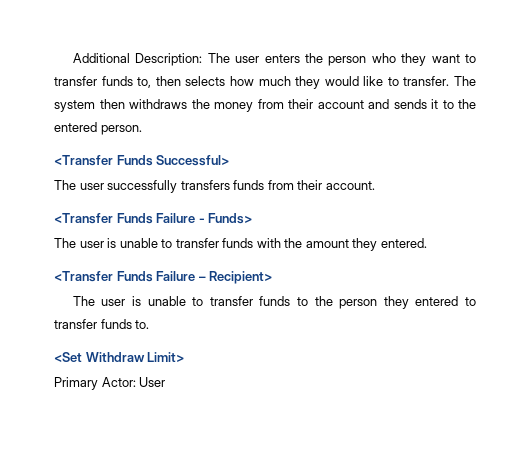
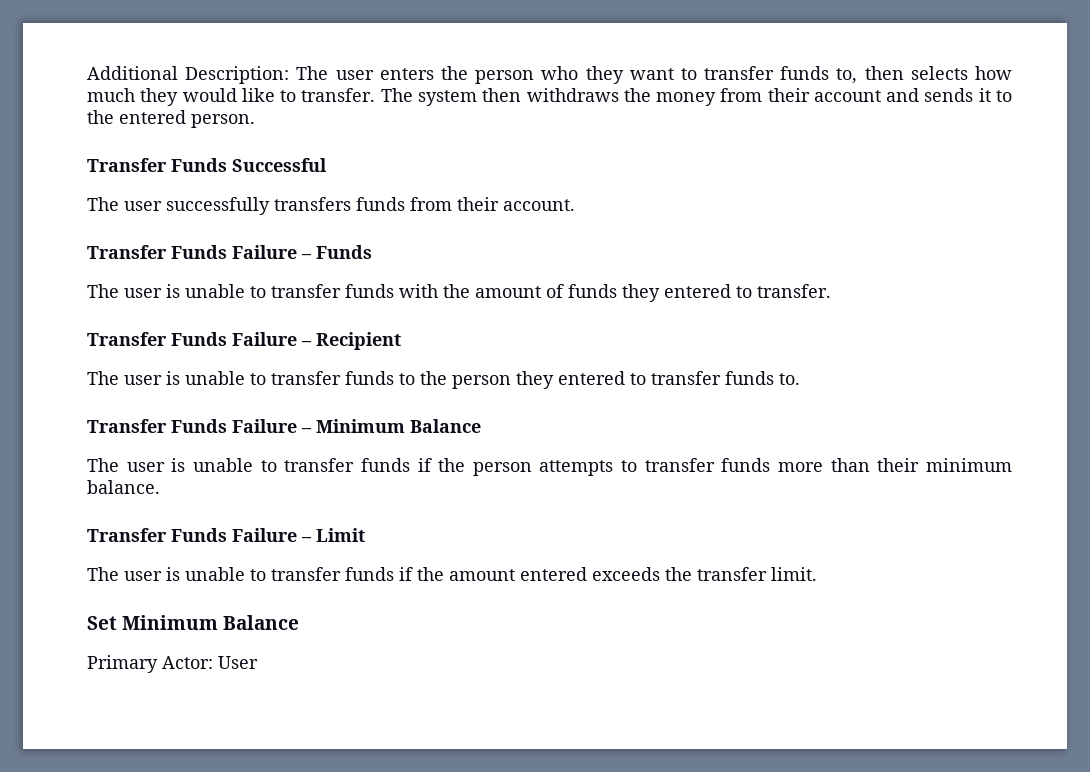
[54,155,230,166] <Transfer Funds Successful> -> [87,158,327,172] Transfer Funds Successful
[54,213,253,224] <Transfer Funds Failure - Funds> -> [87,245,372,259] Transfer Funds Failure – Funds
[352,238,427,251] [54,271,273,284] they entered. // <Transfer Funds Failure – Recipient> -> [546,284,831,302] [87,332,401,350] of funds they entered to transfer. // Transfer Funds Failure – Recipient
[54,352,185,362] <Set Withdraw Limit> -> [87,419,481,433] [87,458,1012,476] [87,480,160,494] [87,528,365,542] [87,567,817,581] [87,615,300,630] Transfer Funds Failure – Minimum Balance // The user is unable to transfer funds if the person attempts to transfer funds more than their minimum balance. // Transfer Funds Failure – Limit // The user is unable to transfer funds if the amount entered exceeds the transfer limit. // Set Minimum Balance

